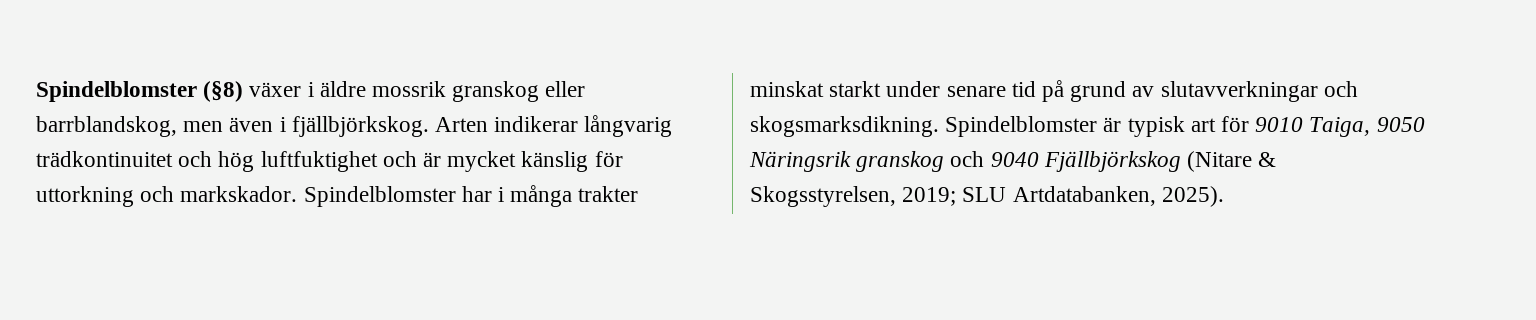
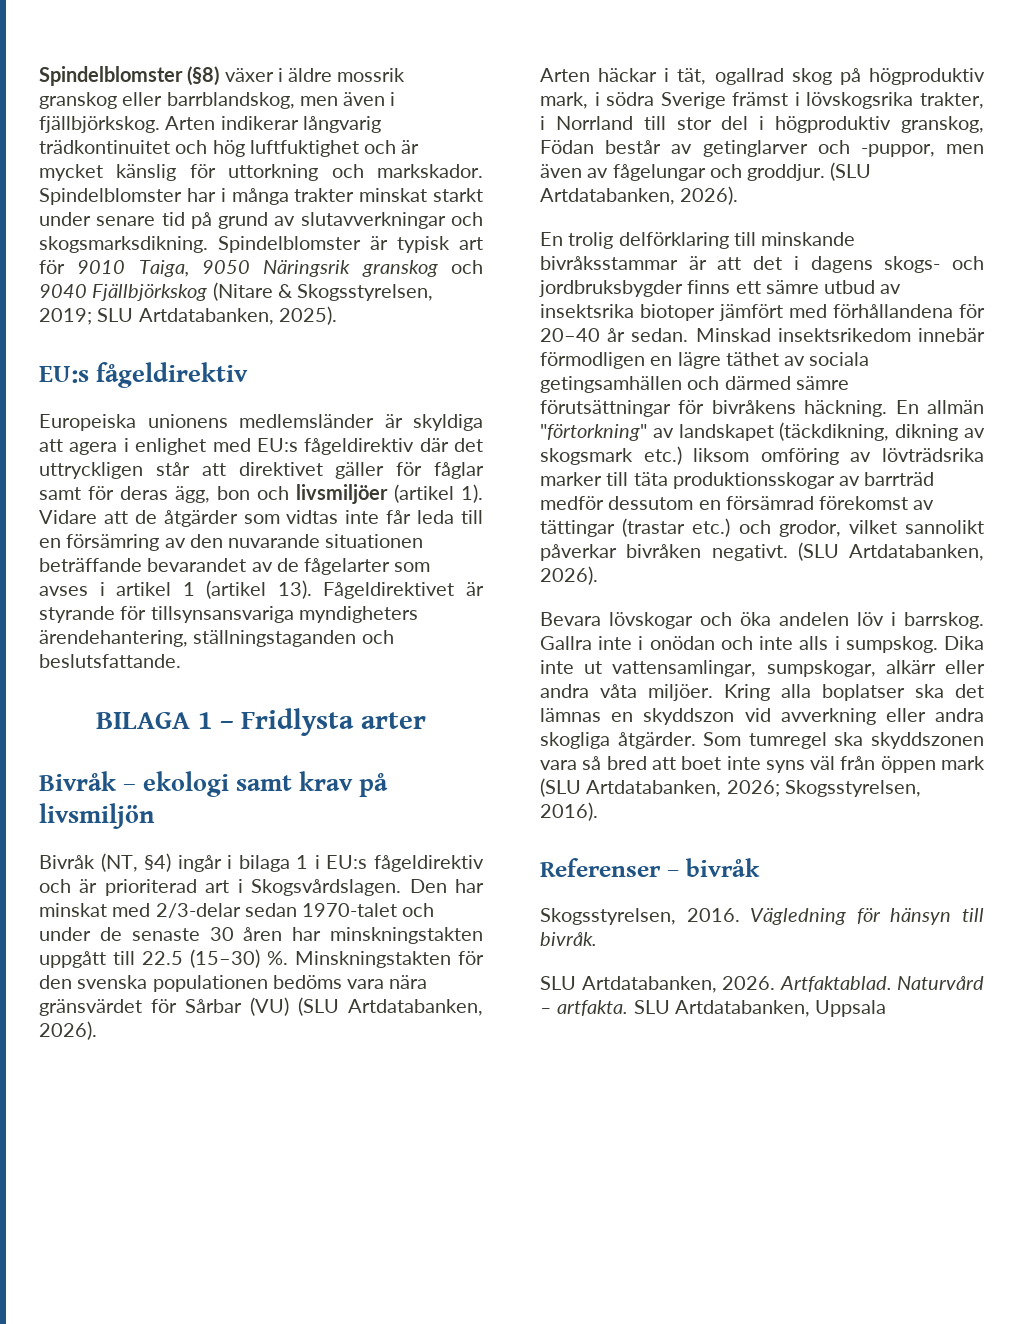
(1224, 196) none -> [39,362,249,388] [39,414,483,431] [39,438,483,455] [39,462,484,479] [39,484,483,504] [39,510,484,527] [39,534,424,551] [39,558,431,575] [39,580,484,599] [39,606,418,623] [39,630,394,647] [39,654,181,668] [96,708,426,736] [39,771,389,797] [39,803,155,829] [39,853,484,872] [39,879,484,896] [39,903,435,918] [39,927,484,944] [39,949,484,968] [39,975,428,992] [39,997,483,1016] [39,1021,97,1040] [540,68,985,85] [540,92,984,109] [540,116,984,133] [540,140,984,157] [540,162,872,181] [540,186,739,205] [540,232,856,249] [540,256,984,273] [539,280,902,297] [540,304,985,321] [540,328,985,342] [540,352,870,369] [540,376,849,393] [540,400,984,417] [540,422,985,441] [540,446,984,465] [540,472,935,489] [540,496,935,510] [540,518,984,537] [540,542,984,561] [540,566,598,585] [540,612,984,629] [540,636,984,653] [540,660,985,677] [540,684,984,701] [540,708,984,725] [540,732,984,749] [540,756,986,773] [540,778,921,797] [540,802,598,821] [540,858,760,877] [540,908,984,925] [540,932,597,946] [540,976,984,993] [540,1000,887,1017] // EU:s fågeldirektiv // Europeiska unionens medlemsländer är skyldiga att agera i enlighet med EU:s fågeldirektiv där det uttryckligen står att direktivet gäller för fåglar samt för deras ägg, bon och livsmiljöer (artikel 1). Vidare att de åtgärder som vidtas inte får leda till en försämring av den nuvarande situationen beträffande bevarandet av de fågelarter som avses i artikel 1 (artikel 13). Fågeldirektivet är styrande för tillsynsansvariga myndigheters ärendehantering, ställningstaganden och beslutsfattande. // BILAGA 1 – Fridlysta arter // Bivråk – ekologi samt krav på livsmiljön // Bivråk (NT, §4) ingår i bilaga 1 i EU:s fågeldirektiv och är prioriterad art i Skogsvårdslagen. Den har minskat med 2/3-delar sedan 1970-talet och under de senaste 30 åren har minskningstakten uppgått till 22.5 (15–30) %. Minskningstakten för den svenska populationen bedöms vara nära gränsvärdet för Sårbar (VU) (SLU Artdatabanken, 2026). // Arten häckar i tät, ogallrad skog på högproduktiv mark, i södra Sverige främst i lövskogsrika trakter, i Norrland till stor del i högproduktiv granskog, Födan består av getinglarver och -puppor, men även av fågelungar och groddjur. (SLU Artdatabanken, 2026). // En trolig delförklaring till minskande bivråksstammar är att det i dagens skogs- och jordbruksbygder finns ett sämre utbud av insektsrika biotoper jämfört med förhållandena för 20–40 år sedan. Minskad insektsrikedom innebär förmodligen en lägre täthet av sociala getingsamhällen och därmed sämre förutsättningar för bivråkens häckning. En allmän "förtorkning" av landskapet (täckdikning, dikning av skogsmark etc.) liksom omföring av lövträdsrika marker till täta produktionsskogar av barrträd medför dessutom en försämrad förekomst av tättingar (trastar etc.) och grodor, vilket sannolikt påverkar bivråken negativt. (SLU Artdatabanken, 2026). // Bevara lövskogar och öka andelen löv i barrskog. Gallra inte i onödan och inte alls i sumpskog. Dika inte ut vattensamlingar, sumpskogar, alkärr eller andra våta miljöer. Kring alla boplatser ska det lämnas en skyddszon vid avverkning eller andra skogliga åtgärder. Som tumregel ska skyddszonen vara så bred att boet inte syns väl från öppen mark (SLU Artdatabanken, 2026; Skogsstyrelsen, 2016). // Referenser – bivråk // Skogsstyrelsen, 2016. Vägledning för hänsyn till bivråk. // SLU Artdatabanken, 2026. Artfaktablad. Naturvård – artfakta. SLU Artdatabanken, Uppsala

